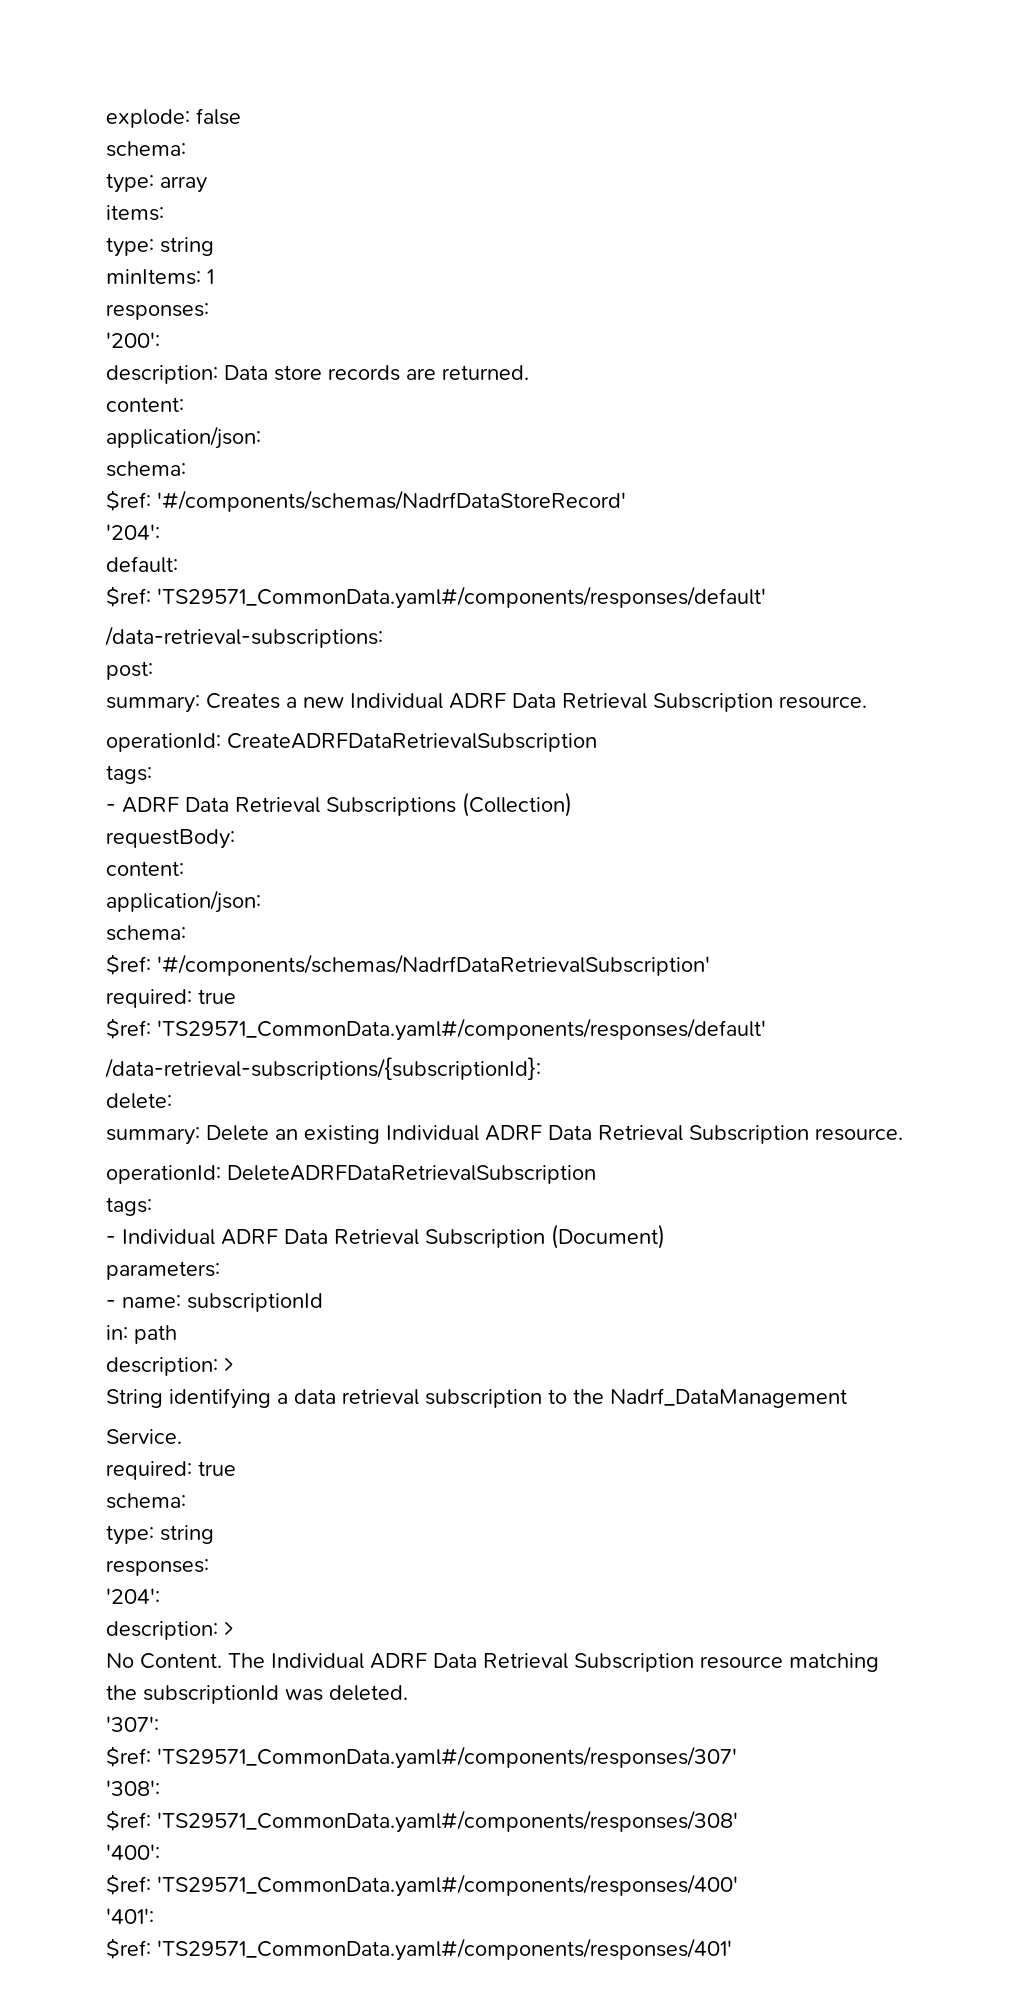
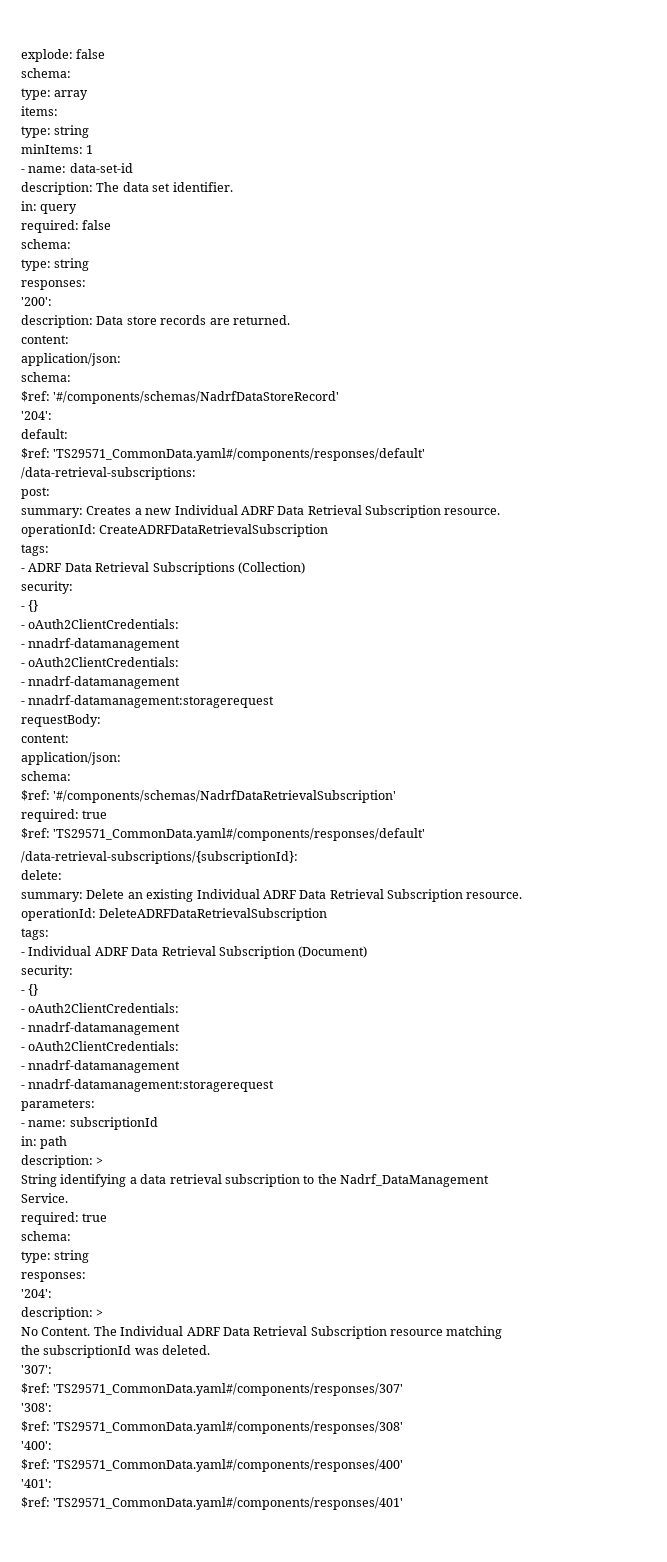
(214, 276) none -> [21,163,133,173] [21,182,233,195] [21,201,78,214] [21,220,112,233] [21,239,71,249] [21,258,90,271] // - name: data-set-id // description: The data set identifier. // in: query // required: false // schema: // type: string
(572, 804) none -> [21,581,73,594] [21,600,39,612] [21,619,180,629] [21,638,181,651] [21,657,180,667] [21,676,181,689] [21,695,275,708] // security: // - {} // - oAuth2ClientCredentials: // - nnadrf-datamanagement // - oAuth2ClientCredentials: // - nnadrf-datamanagement // - nnadrf-datamanagement:storagerequest
(665, 1236) none -> [21,965,73,978] [21,984,39,996] [21,1003,180,1013] [21,1022,181,1035] [21,1041,180,1051] [21,1060,181,1073] [21,1079,275,1092] // security: // - {} // - oAuth2ClientCredentials: // - nnadrf-datamanagement // - oAuth2ClientCredentials: // - nnadrf-datamanagement // - nnadrf-datamanagement:storagerequest

